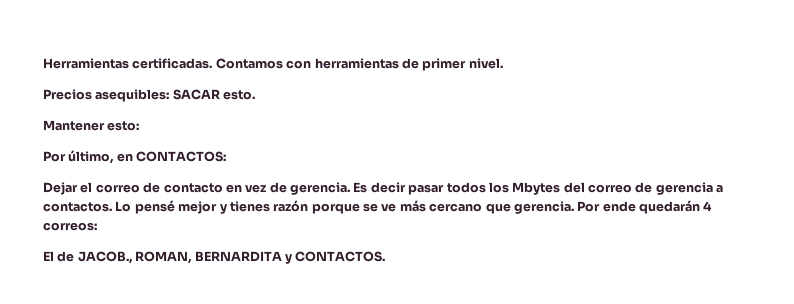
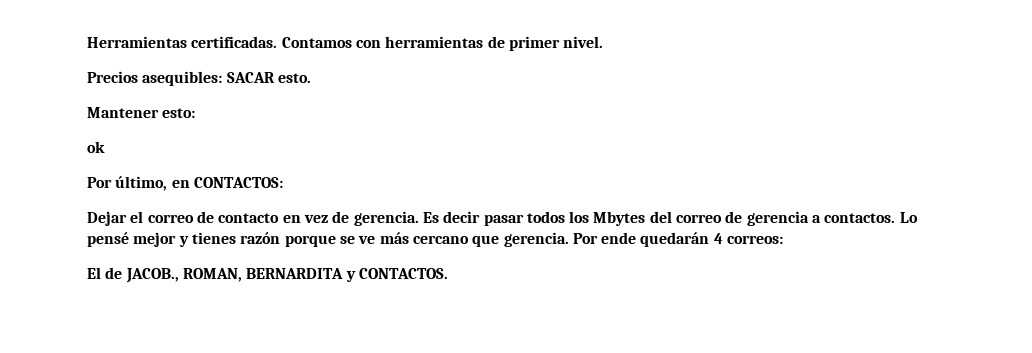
(140, 126) none -> [87,141,105,153] // ok

